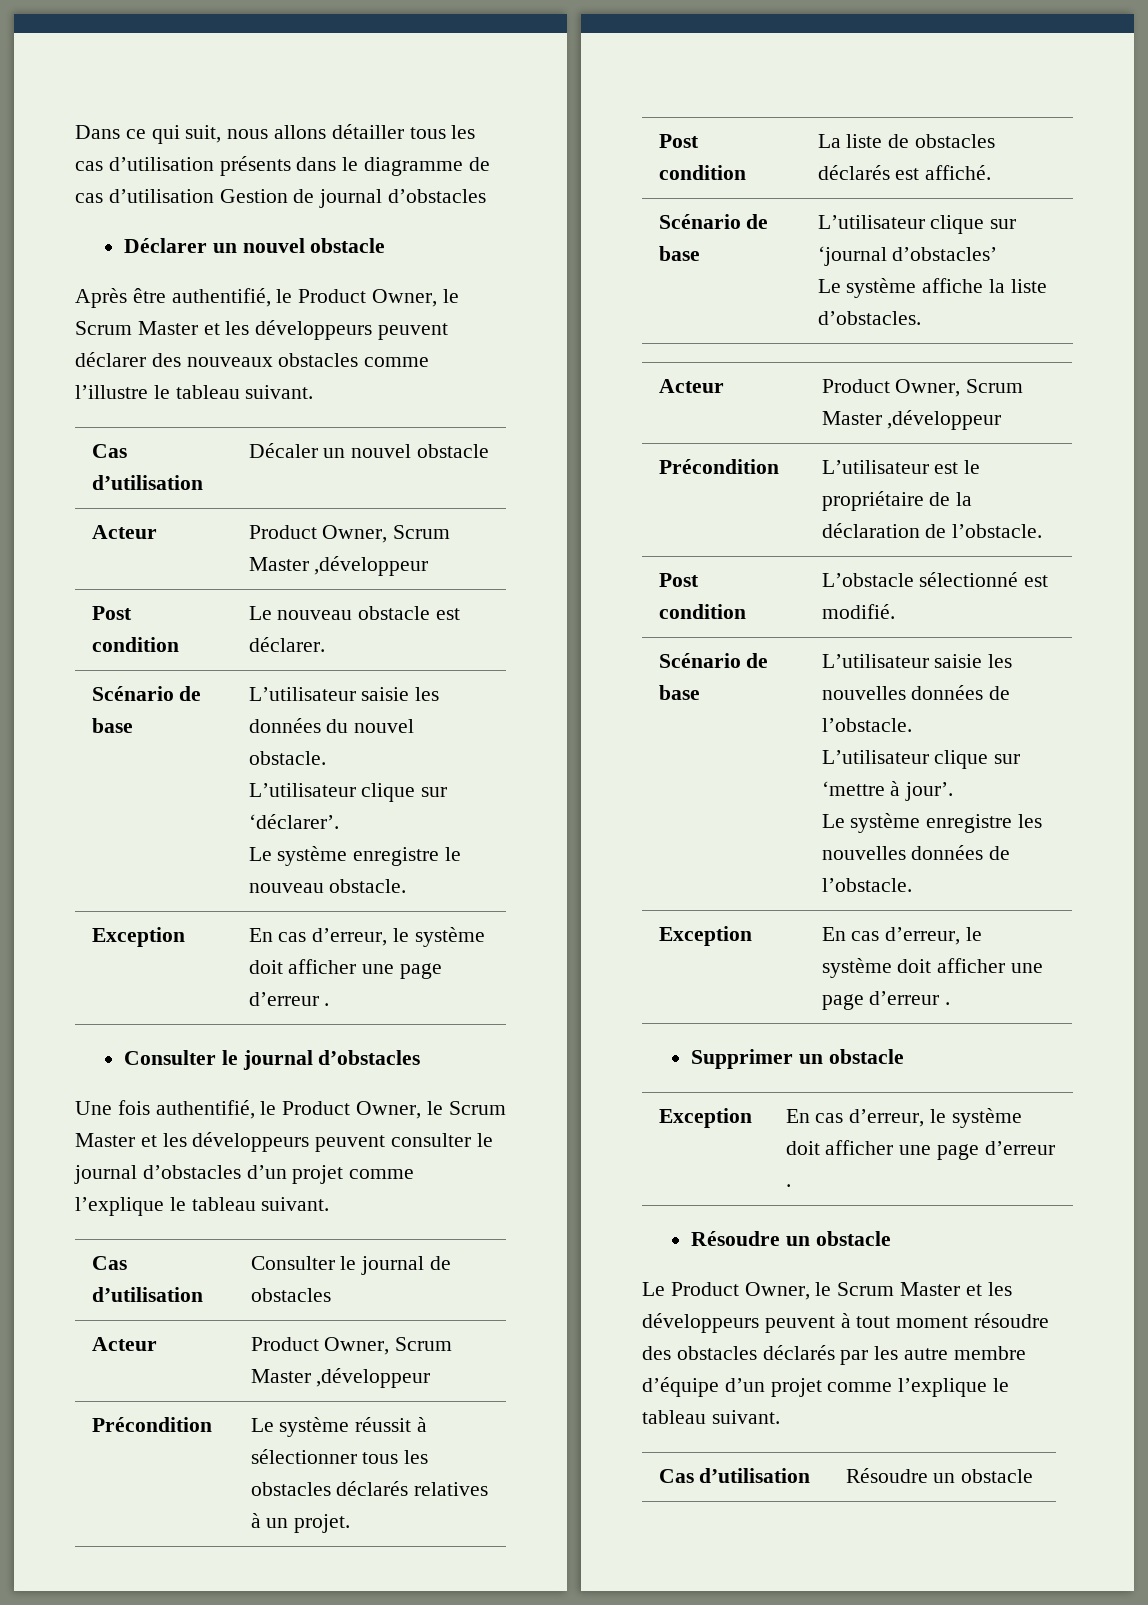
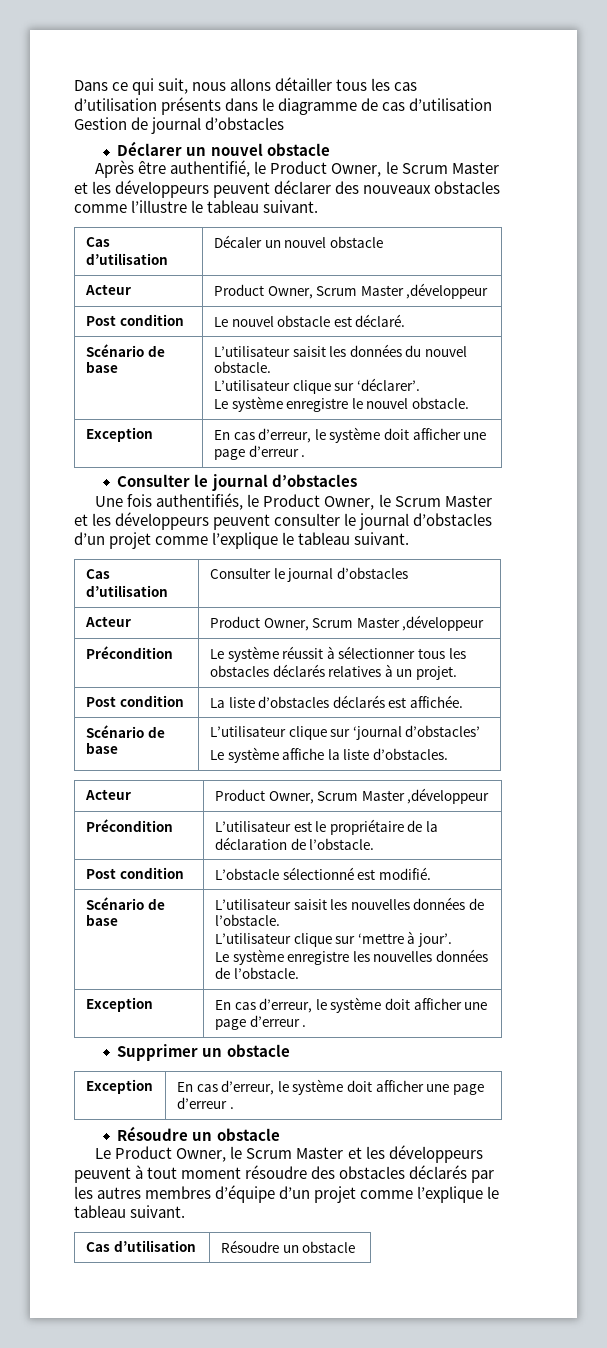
[277,610,353,620] nouveau -> [231,316,274,327] nouvel
[248,637,325,652] [91,686,202,701] [91,718,133,733] [248,687,410,701] déclarer. // Scénario de base | L’utilisateur saisie -> [355,314,406,327] [85,344,165,357] [85,361,118,373] [213,346,326,357] déclaré. // Scénario de base | L’utilisateur saisit
[248,883,324,893] nouveau -> [366,398,409,409] nouvel
[155,1100,255,1119] authentifié, -> [156,493,244,510] authentifiés,
[430,1256,452,1270] [250,1288,331,1302] de obstacles -> [336,567,408,579] d’obstacles
[888,134,996,148] de obstacles -> [258,696,330,708] d’obstacles
[925,165,992,180] affiché. -> [410,695,464,708] affichée.
[934,654,983,668] saisie -> [293,899,327,910] saisit
[904,1346,1026,1360] autre membre -> [97,1186,212,1199] autres membres

